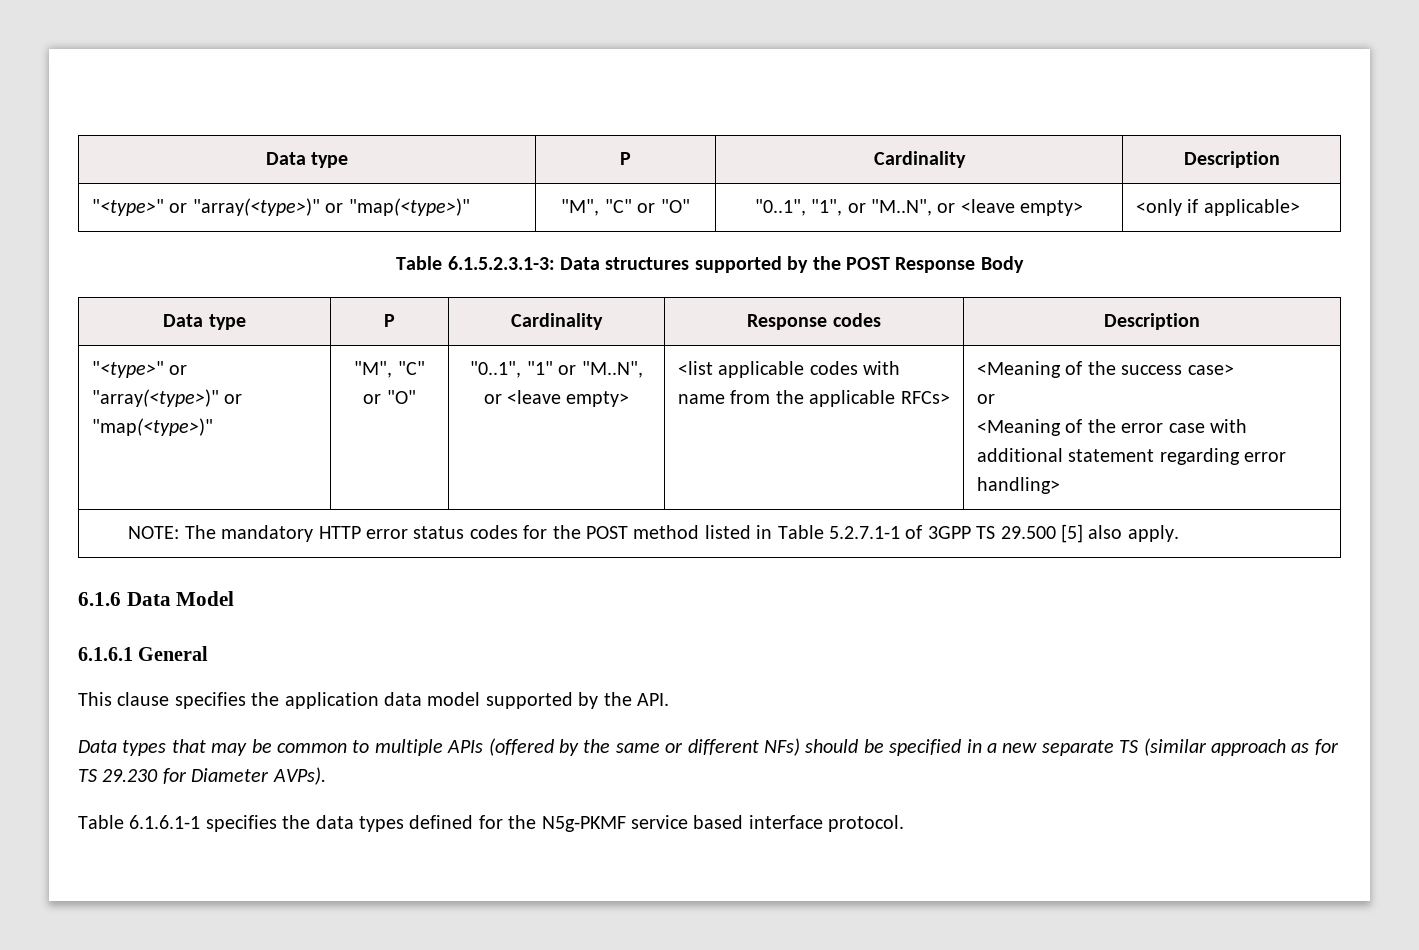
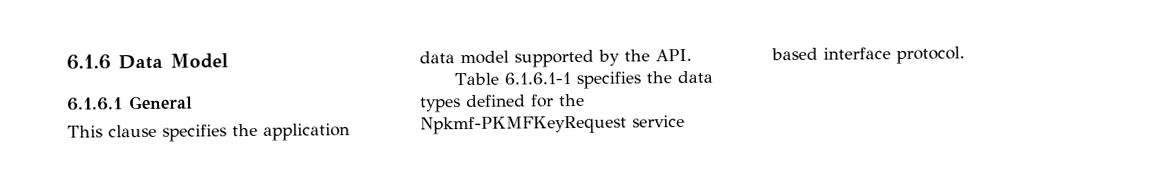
[265,152,349,168] [620,152,631,165] [873,151,966,168] [1183,151,1280,168] [92,198,470,216] [561,199,690,216] [754,199,1084,216] [1136,199,1300,216] [396,256,1024,273] [163,314,246,330] [384,314,395,327] [511,313,603,330] [747,313,881,330] [1104,313,1200,330] [92,361,188,378] [92,389,243,407] [92,418,214,436] [354,361,425,378] [363,390,416,404] [470,361,643,378] [483,390,630,407] [678,361,901,378] [678,390,950,407] [977,361,1234,378] [977,394,996,404] [977,419,1248,436] [977,448,1287,465] [977,477,1061,494] [128,524,1179,543] Data type | P | Cardinality | Description // "<type>" or "array(<type>)" or "map(<type>)" | "M", "C" or "O" | "0..1", "1", or "M..N", or <leave empty> | <only if applicable> // Table 6.1.5.2.3.1-3: Data structures supported by the POST Response Body // Data type | P | Cardinality | Response codes | Description // "<type>" or "array(<type>)" or "map(<type>)" | "M", "C" or "O" | "0..1", "1" or "M..N", or <leave empty> | <list applicable codes with name from the applicable RFCs> | <Meaning of the success case> // or // <Meaning of the error case with additional statement regarding error handling> // NOTE: The mandatory HTTP error status codes for the POST method listed in Table 5.2.7.1-1 of 3GPP TS 29.500 [5] also apply. // -> (66, 62) none
[78,738,1339,756] [78,767,326,785] // Data types that may be common to multiple APIs (offered by the same or different NFs) should be specified in a new separate TS (similar approach as for TS 29.230 for Diameter AVPs). -> (692, 55) none
[541,816,626,832] N5g-PKMF -> [420,115,627,135] Npkmf-PKMFKeyRequest

